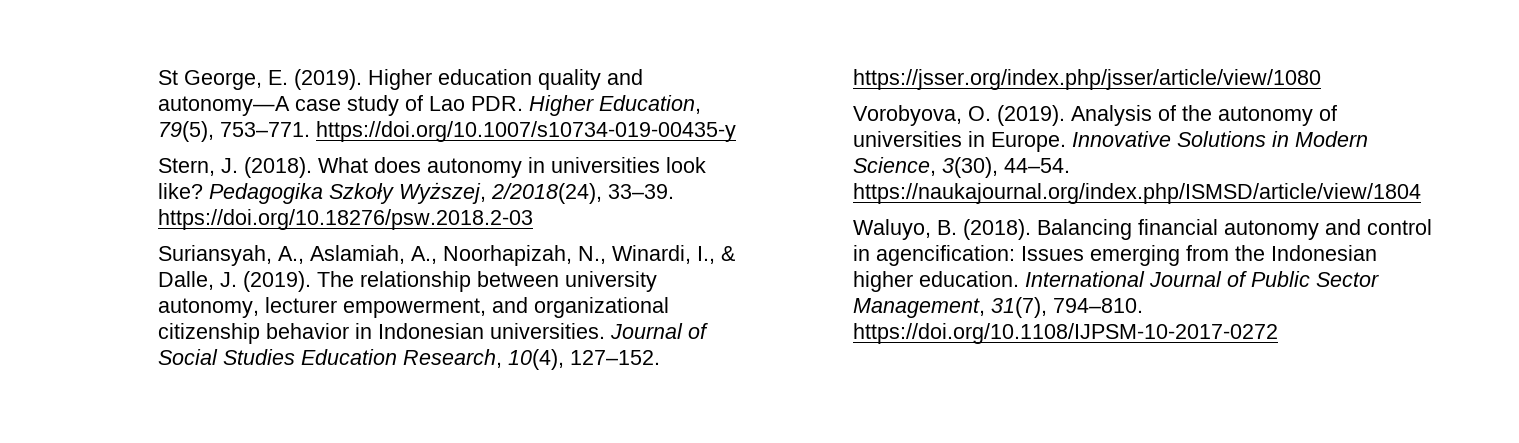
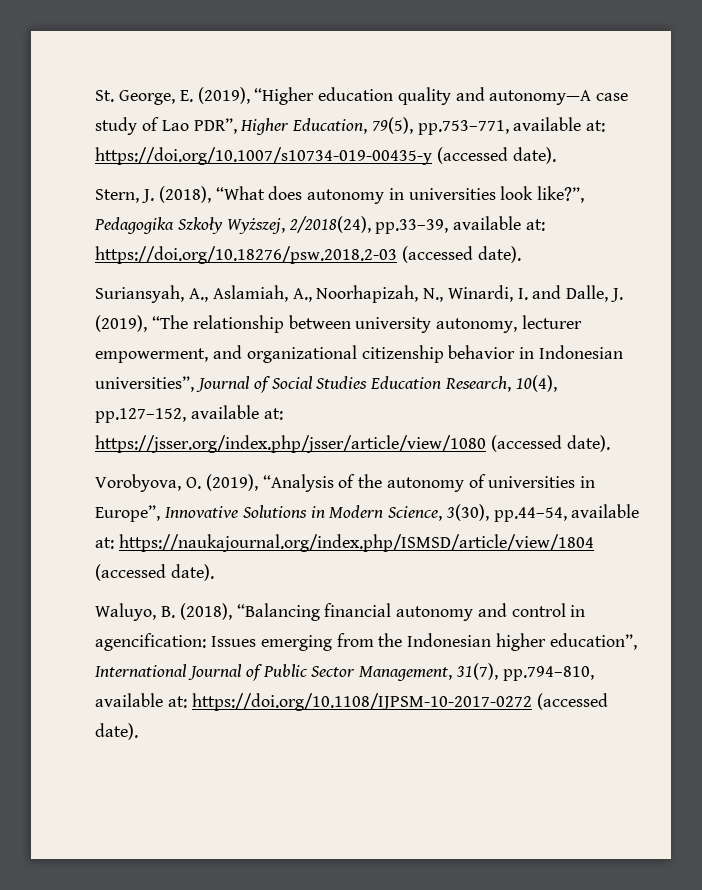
[158,70,179,85] St -> [95,90,115,102] St.
[294,69,433,90] (2019). Higher -> [197,87,315,105] (2019), “Higher
[471,96,524,111] PDR. -> [193,118,237,134] PDR”,
[220,122,311,137] 753–771. -> [417,117,605,135] pp.753–771, available at:
(737, 131) none -> [437,147,556,164] (accessed date).
[244,157,369,178] (2018). What -> [158,186,265,203] (2018), “What
[158,183,204,199] like? -> [536,186,584,203] like?”,
[608,184,675,199] 33–39. -> [375,216,545,234] pp.33–39, available at:
(534, 219) none -> [402,246,521,263] (accessed date).
[697,246,736,264] [158,271,355,292] I., & Dalle, J. (2019). The -> [517,285,623,302] [95,315,189,332] I. and Dalle, J. (2019), “The
[490,323,606,339] universities. -> [95,376,195,392] universities”,
[570,350,661,365] 127–152. -> [95,405,283,423] pp.127–152, available at:
(1322, 79) none -> [491,435,610,452] (accessed date).
[997,105,1153,126] (2019). Analysis -> [205,474,334,492] (2019), “Analysis
[991,132,1067,152] Europe. -> [95,505,161,522] Europe”,
[1004,158,1071,173] 44–54. -> [493,504,640,522] [95,537,115,549] pp.44–54, available at:
(1422, 193) none -> [95,564,215,581] (accessed date).
[963,219,1133,240] (2018). Balancing -> [179,603,320,621] (2018), “Balancing
[919,271,1020,287] education. -> [549,633,637,650] education”,
[1053,298,1144,313] [853,323,1279,344] 794–810. https://doi.org/10.1108/IJPSM-10-2017-0272 -> [502,666,594,681] [95,693,608,711] [95,723,139,740] pp.794–810, available at: https://doi.org/10.1108/IJPSM-10-2017-0272 (accessed date).

